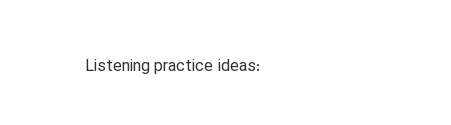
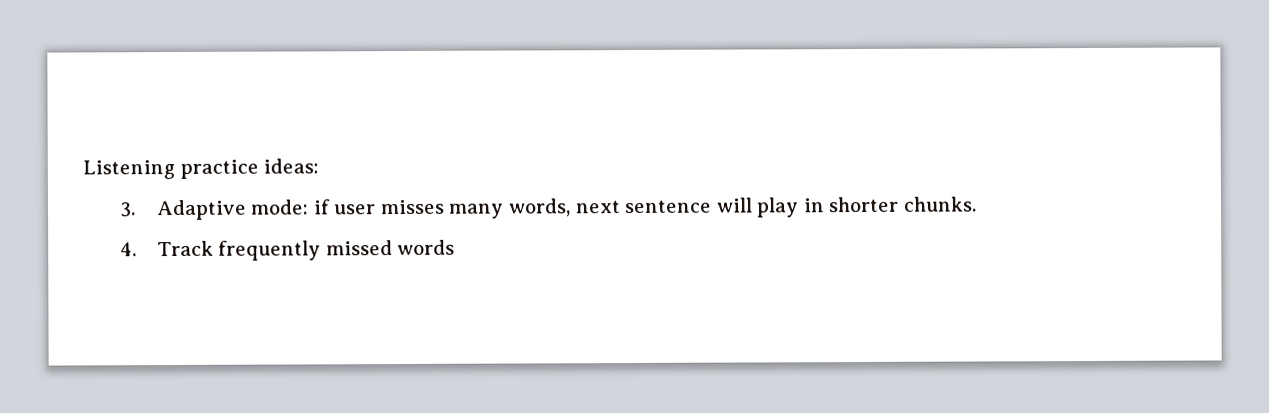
(260, 65) none -> [119,196,977,221] [120,239,456,261] // 3. Adaptive mode: if user misses many words, next sentence will play in shorter chunks. // 4. Track frequently missed words

